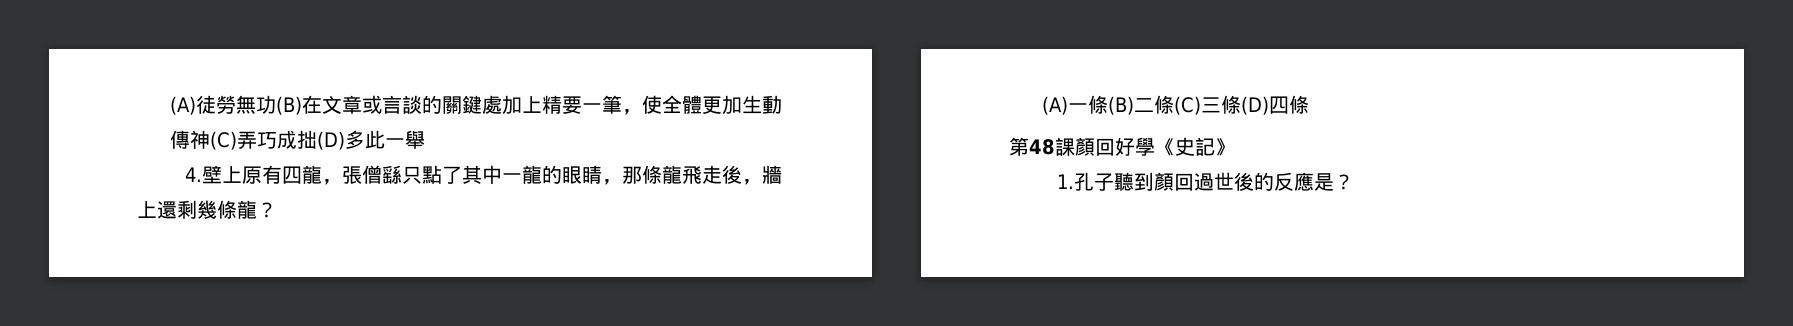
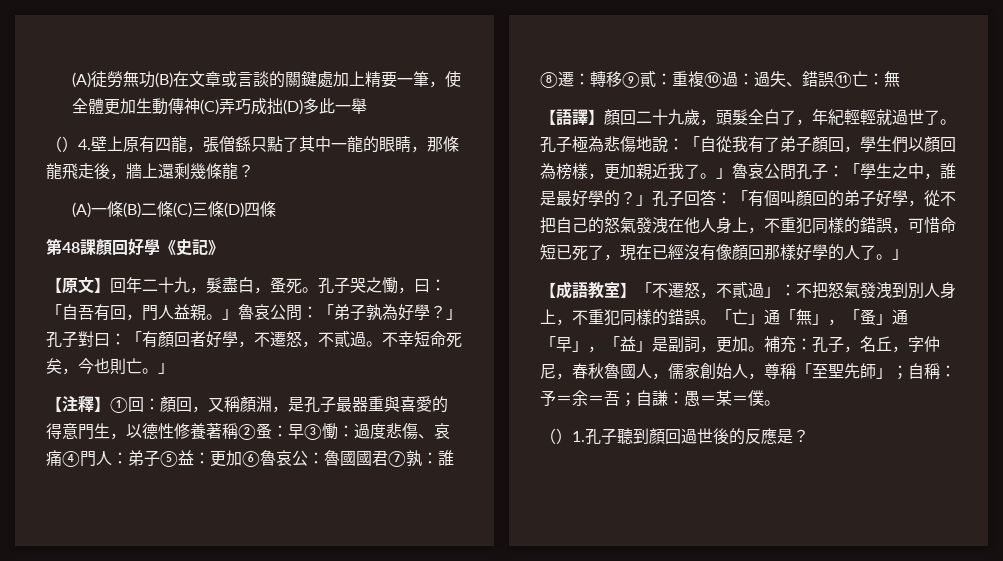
(426, 139) none -> [46,136,78,152] （）
(1235, 147) none -> [46,277,446,294] [46,304,462,321] [46,331,462,348] [46,358,174,375] [46,395,448,413] [46,423,450,440] [46,450,454,467] [540,71,900,88] [540,109,956,126] [540,136,956,153] [540,163,956,180] [540,190,956,207] [540,217,956,234] [540,244,908,261] [540,281,956,299] [540,309,908,326] [540,336,940,353] [540,363,956,380] [540,390,780,407] [540,428,572,444] 【原文】回年二十九，髮盡白，蚤死。孔子哭之慟，曰：「自吾有回，門人益親。」魯哀公問：「弟子孰為好學？」孔子對曰：「有顏回者好學，不遷怒，不貳過。不幸短命死矣，今也則亡。」 // 【注釋】①回：顏回，又稱顏淵，是孔子最器重與喜愛的得意門生，以德性修養著稱②蚤：早③慟：過度悲傷、哀痛④門人：弟子⑤益：更加⑥魯哀公：魯國國君⑦孰：誰⑧遷：轉移⑨貳：重複⑩過：過失、錯誤⑪亡：無 // 【語譯】顏回二十九歲，頭髮全白了，年紀輕輕就過世了。孔子極為悲傷地說：「自從我有了弟子顏回，學生們以顏回為榜樣，更加親近我了。」魯哀公問孔子：「學生之中，誰是最好學的？」孔子回答：「有個叫顏回的弟子好學，從不把自己的怒氣發洩在他人身上，不重犯同樣的錯誤，可惜命短已死了，現在已經沒有像顏回那樣好學的人了。」 // 【成語教室】「不遷怒，不貳過」：不把怒氣發洩到別人身上，不重犯同樣的錯誤。「亡」通「無」，「蚤」通「早」，「益」是副詞，更加。補充：孔子，名丘，字仲尼，春秋魯國人，儒家創始人，尊稱「至聖先師」；自稱：予＝余＝吾；自謙：愚＝某＝僕。 // （）

